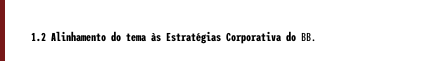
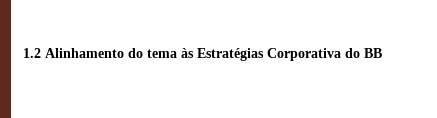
[301,32,316,42] BB. -> [364,48,382,58] BB

